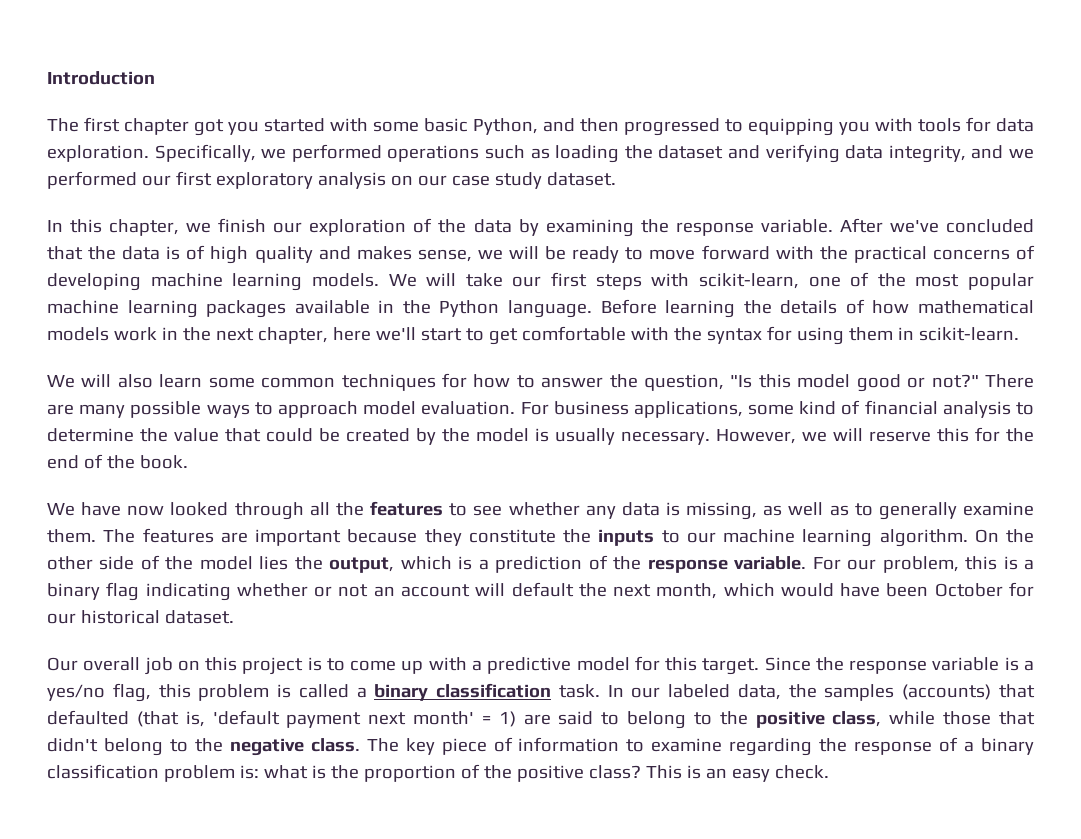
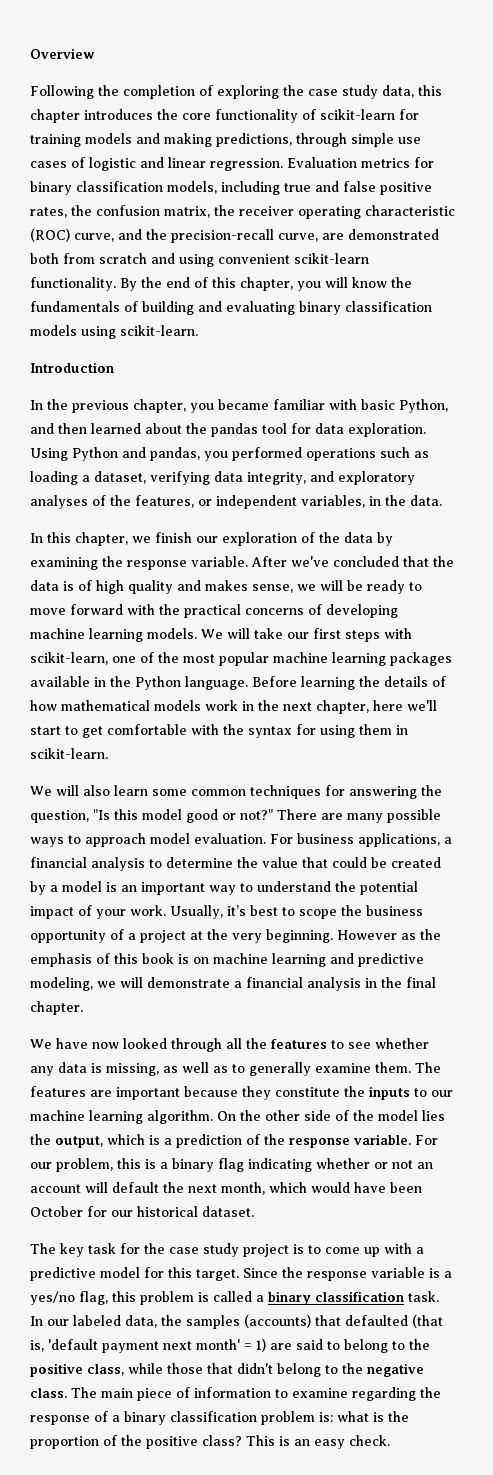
[47,71,155,85] [47,117,1034,136] [47,144,287,162] Introduction // The first chapter got you started with some basic Python, and then progressed to equipping you with tools for data exploration. Specifically, we -> [30,48,95,59] [30,85,442,99] [30,109,419,123] [30,133,421,147] [30,157,434,171] [30,181,432,195] [30,205,455,219] [30,228,439,243] [30,253,369,267] [30,277,412,291] [30,301,432,315] [30,325,198,339] [30,362,114,373] [30,399,448,413] [30,423,426,437] [30,447,228,461] Overview // Following the completion of exploring the case study data, this chapter introduces the core functionality of scikit-learn for training models and making predictions, through simple use cases of logistic and linear regression. Evaluation metrics for binary classification models, including true and false positive rates, the confusion matrix, the receiver operating characteristic (ROC) curve, and the precision-recall curve, are demonstrated both from scratch and using convenient scikit-learn functionality. By the end of this chapter, you will know the fundamentals of building and evaluating binary classification models using scikit-learn. // Introduction // In the previous chapter, you became familiar with basic Python, and then learned about the pandas tool for data exploration. Using Python and pandas, you
[624,145,761,159] the dataset and -> [82,471,146,484] a dataset,
[1009,148,1035,159] [47,171,616,189] we performed our first exploratory analysis on our case study dataset. -> [338,471,415,485] [30,495,442,509] exploratory analyses of the features, or independent variables, in the data.
[473,374,604,388] how to answer -> [349,786,417,799] answering
[748,400,861,415] some kind of -> [444,837,452,844] a
[442,428,470,442] the -> [50,885,58,892] a
[555,427,1034,445] [47,454,188,469] usually necessary. However, we will reserve this for the end of the book. -> [121,881,418,895] [30,905,423,919] [30,929,441,943] [30,953,424,967] [30,977,436,991] [30,1001,83,1015] an important way to understand the potential impact of your work. Usually, it’s best to scope the business opportunity of a project at the very beginning. However as the emphasis of this book is on machine learning and predictive modeling, we will demonstrate a financial analysis in the final chapter.
[47,657,238,675] Our overall job on this -> [30,1243,239,1257] The key task for the case study
[405,738,435,755] key -> [101,1388,133,1398] main

